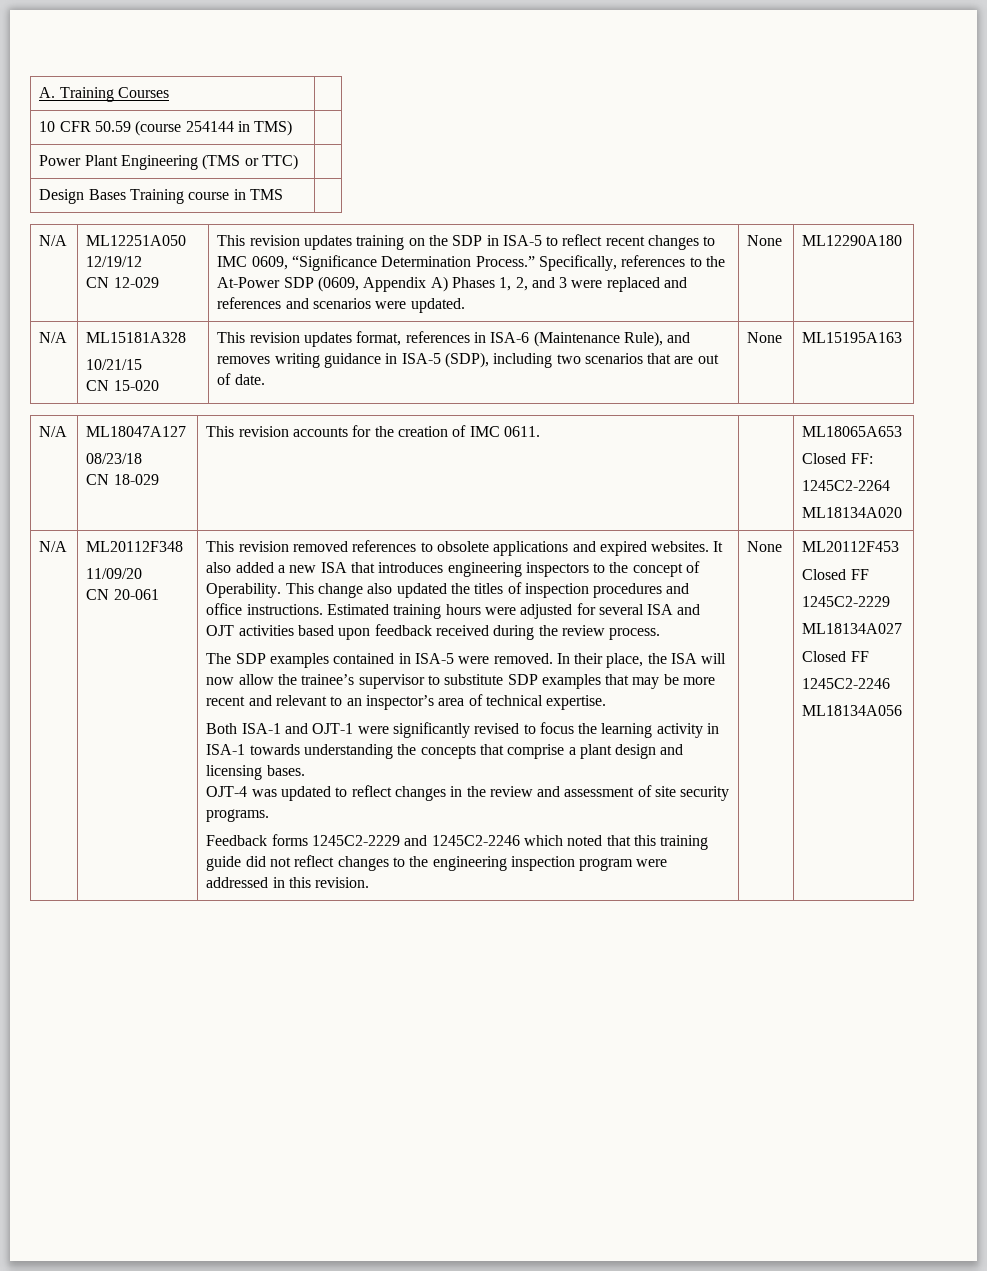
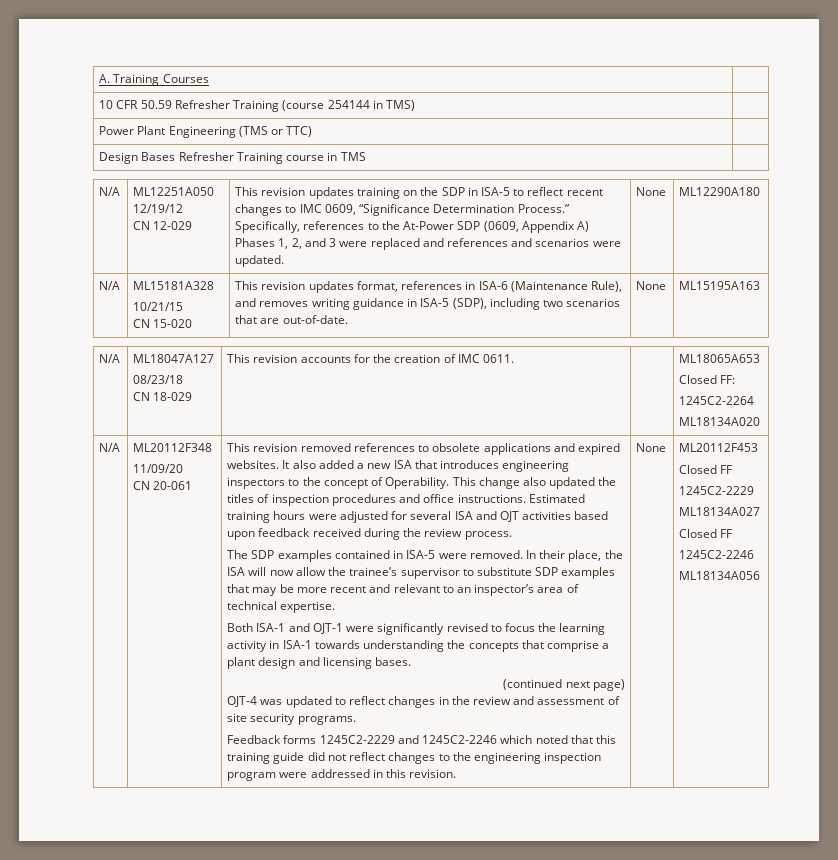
(131, 126) none -> [174,100,280,112] Refresher Training
(126, 194) none -> [178,152,234,161] Refresher
[697,354,719,364] [217,373,265,385] out of date. -> [282,315,348,324] out-of-date.
(305, 770) none -> [503,679,625,691] // (continued next page)

